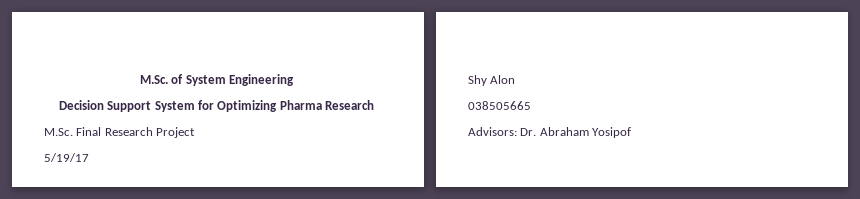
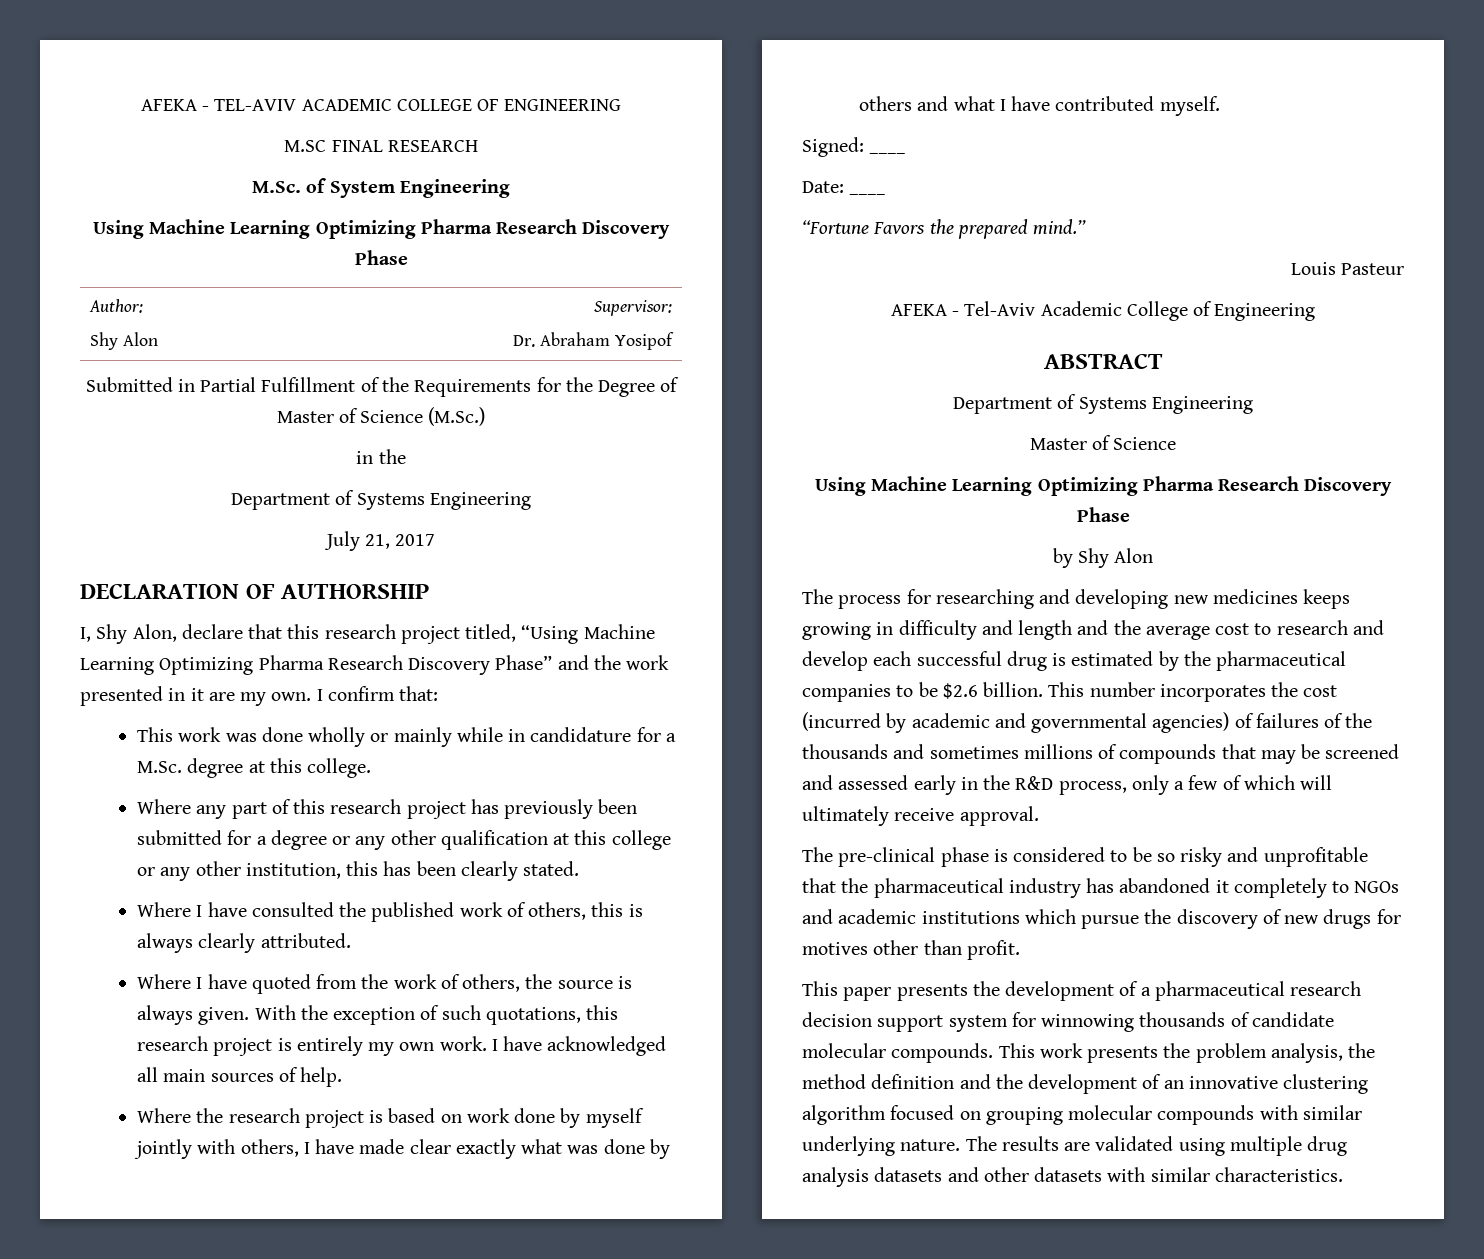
(139, 79) none -> [140,99,622,111] [284,140,478,152] AFEKA - TEL-AVIV ACADEMIC COLLEGE OF ENGINEERING // M.SC FINAL RESEARCH //
[58,100,375,112] [44,127,196,138] [44,153,89,162] [468,75,516,86] [468,101,531,110] [468,127,632,138] Decision Support System for Optimizing Pharma Research // M.Sc. Final Research Project // 5/19/17 // Shy Alon // 038505665 // Advisors: Dr. Abraham Yosipof -> [92,219,671,239] [354,250,408,265] [89,299,144,313] [90,332,158,350] [593,300,672,316] [513,332,674,350] [85,377,680,397] [276,407,486,426] [356,449,406,464] [231,490,531,510] [323,531,436,551] [80,583,431,599] [80,624,655,644] [80,655,670,675] [80,686,439,706] [137,727,676,747] [137,758,372,778] [137,799,638,819] [137,830,671,850] [137,861,580,881] [137,902,643,922] [137,933,351,953] [137,974,632,994] [137,1005,619,1025] [137,1036,667,1056] [137,1067,343,1087] [137,1108,644,1128] [134,1139,670,1159] [859,96,1220,116] [802,137,906,157] [802,181,844,193] [849,193,886,195] [802,219,1087,239] [1290,262,1404,275] [890,301,1316,321] [1043,353,1163,369] [953,394,1253,414] [1029,435,1177,450] [814,476,1393,496] [1076,507,1130,522] [1052,548,1154,568] [802,589,1351,609] [802,620,1384,640] [802,651,1347,671] [802,682,1338,702] [802,712,1373,733] [802,744,1400,764] [802,775,1333,795] [802,806,1039,826] [802,847,1368,867] [802,878,1400,898] [802,909,1401,929] [802,940,1020,960] [802,981,1362,1001] [802,1012,1334,1032] [802,1043,1376,1063] [802,1074,1369,1094] [802,1105,1362,1125] [802,1136,1348,1156] [802,1167,1343,1187] Using Machine Learning Optimizing Pharma Research Discovery Phase // Author: // Shy Alon | Supervisor: // Dr. Abraham Yosipof // Submitted in Partial Fulfillment of the Requirements for the Degree of Master of Science (M.Sc.) // in the // Department of Systems Engineering // July 21, 2017 // DECLARATION OF AUTHORSHIP // I, Shy Alon, declare that this research project titled, “Using Machine Learning Optimizing Pharma Research Discovery Phase” and the work presented in it are my own. I confirm that: // This work was done wholly or mainly while in candidature for a M.Sc. degree at this college. // Where any part of this research project has previously been submitted for a degree or any other qualification at this college or any other institution, this has been clearly stated. // Where I have consulted the published work of others, this is always clearly attributed. // Where I have quoted from the work of others, the source is always given. With the exception of such quotations, this research project is entirely my own work. I have acknowledged all main sources of help. // Where the research project is based on work done by myself jointly with others, I have made clear exactly what was done by others and what I have contributed myself. // Signed: ____ // Date: ____ // “Fortune Favors the prepared mind.” // Louis Pasteur // AFEKA - Tel-Aviv Academic College of Engineering // ABSTRACT // Department of Systems Engineering // Master of Science // Using Machine Learning Optimizing Pharma Research Discovery Phase // by Shy Alon // The process for researching and developing new medicines keeps growing in difficulty and length and the average cost to research and develop each successful drug is estimated by the pharmaceutical companies to be $2.6 billion. This number incorporates the cost (incurred by academic and governmental agencies) of failures of the thousands and sometimes millions of compounds that may be screened and assessed early in the R&D process, only a few of which will ultimately receive approval. // The pre-clinical phase is considered to be so risky and unprofitable that the pharmaceutical industry has abandoned it completely to NGOs and academic institutions which pursue the discovery of new drugs for motives other than profit. // This paper presents the development of a pharmaceutical research decision support system for winnowing thousands of candidate molecular compounds. This work presents the problem analysis, the method definition and the development of an innovative clustering algorithm focused on grouping molecular compounds with similar underlying nature. The results are validated using multiple drug analysis datasets and other datasets with similar characteristics.

